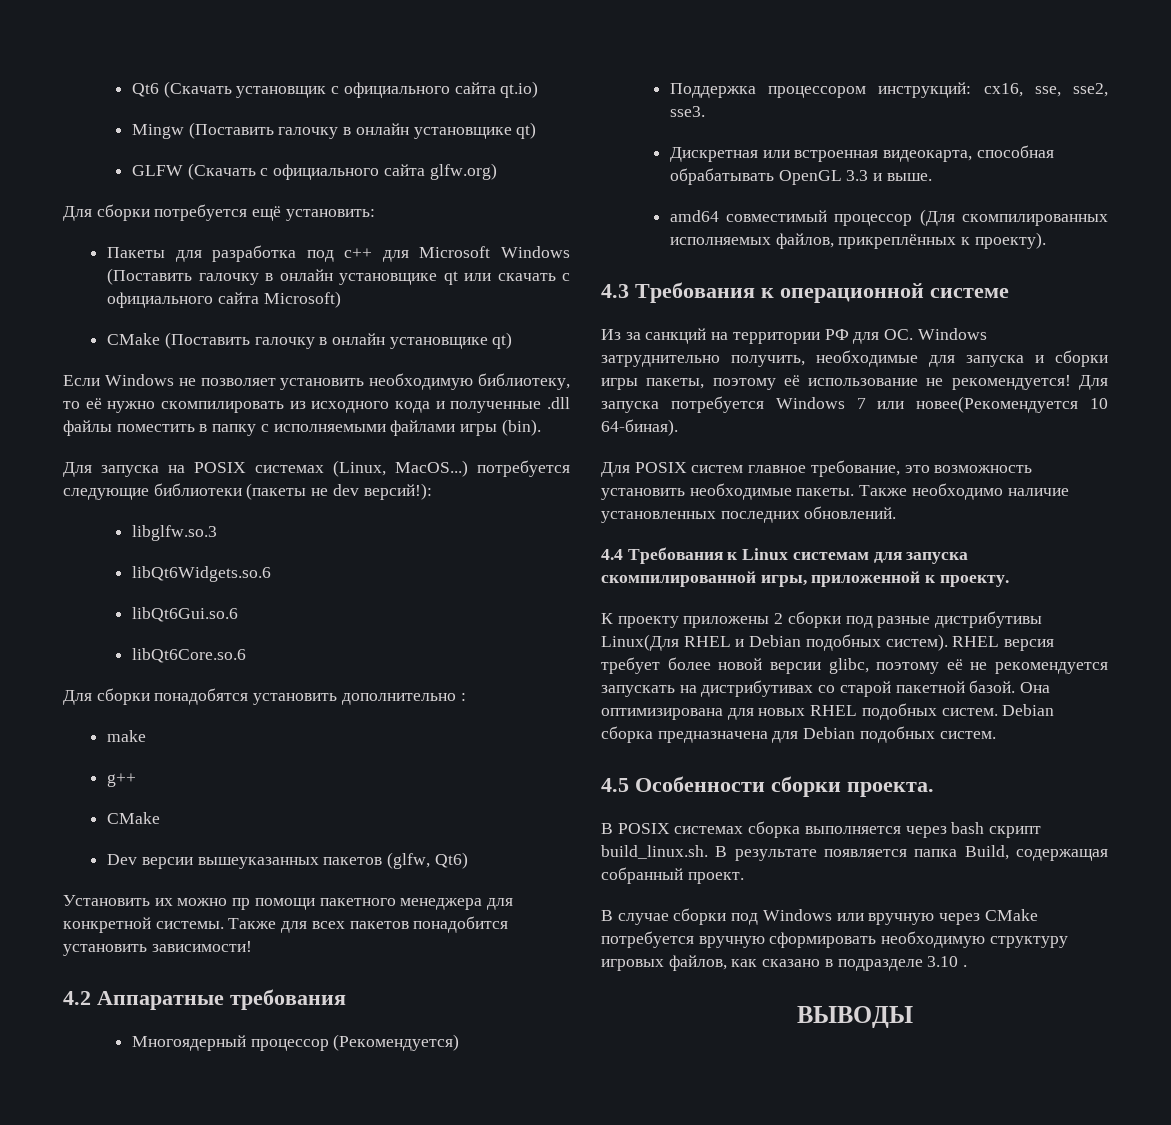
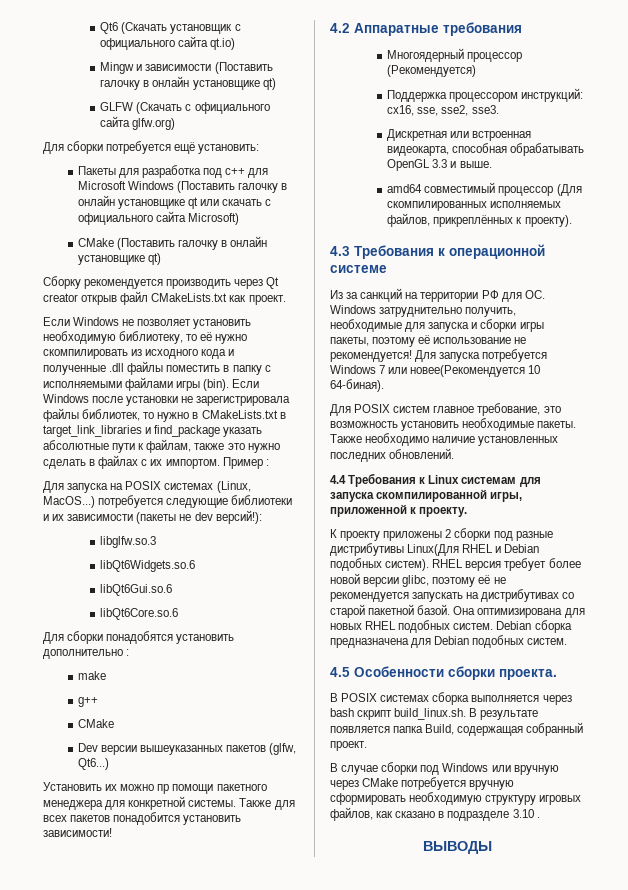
(184, 131) none -> [136,64,212,71] и зависимости
(513, 340) none -> [43,276,280,289] [43,291,286,305] // Сборку рекомендуется производить через Qt creator открыв файл CMakeLists.txt как проект.
(541, 427) none -> [232,379,260,388] [43,394,291,406] [43,408,286,422] [43,425,263,437] [43,439,280,453] [43,455,269,469] Если Windows после установки не зарегистрировала файлы библиотек, то нужно в CMakeLists.txt в target_link_libraries и find_package указать абсолютные пути к файлам, также это нужно сделать в файлах с их импортом. Пример :
(242, 489) none -> [43,514,134,521] и их зависимости
[434,852,468,869] Qt6) -> [77,758,109,770] Qt6...)

